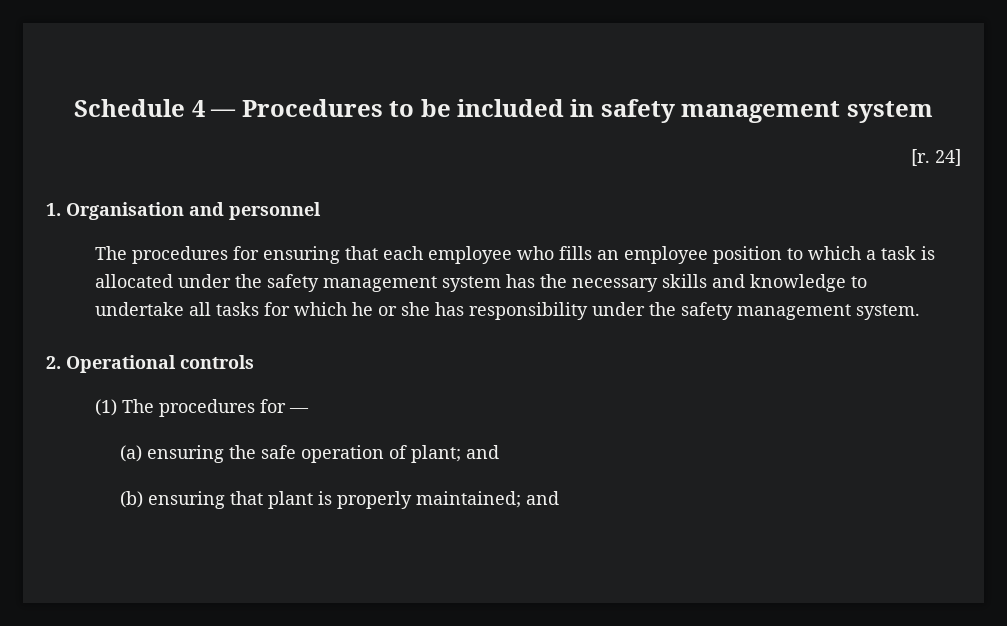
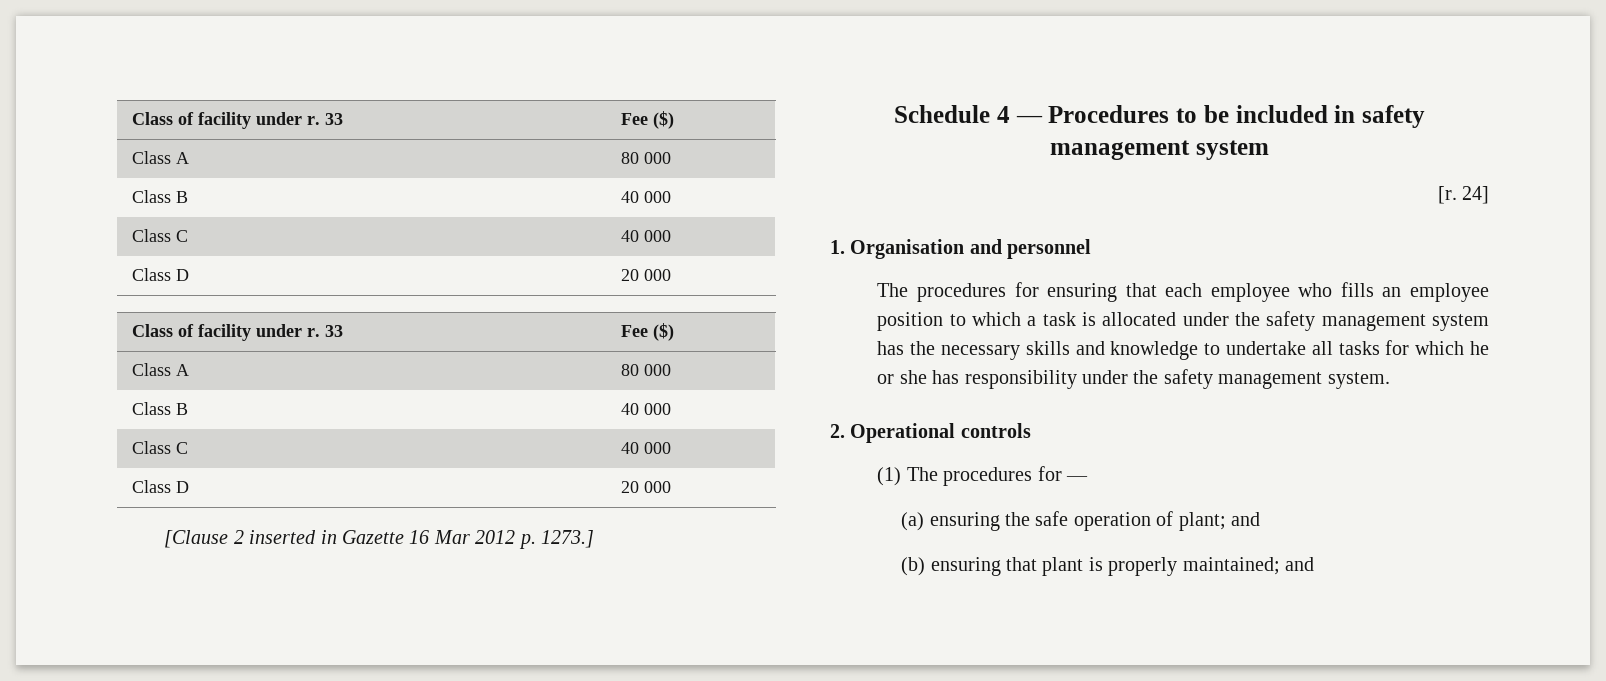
(74, 108) none -> [131,112,343,129] [620,111,674,129] [131,151,189,164] [620,152,671,164] [131,190,188,203] [620,191,671,203] [131,229,188,242] [620,230,671,242] [131,268,189,281] [620,269,671,281] [131,324,343,341] [620,323,674,341] [131,363,189,376] [620,364,671,376] [131,402,188,415] [620,403,671,415] [131,441,188,454] [620,442,671,454] [131,480,189,493] [620,481,671,493] [164,530,595,549] Class of facility under r. 33 | Fee ($) // Class A | 80 000 // Class B | 40 000 // Class C | 40 000 // Class D | 20 000 // Class of facility under r. 33 | Fee ($) // Class A | 80 000 // Class B | 40 000 // Class C | 40 000 // Class D | 20 000 // [Clause 2 inserted in Gazette 16 Mar 2012 p. 1273.] //

